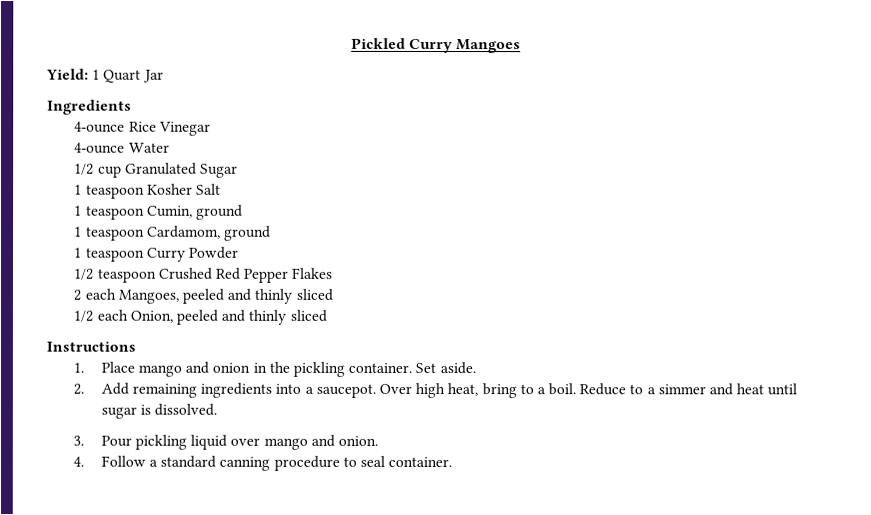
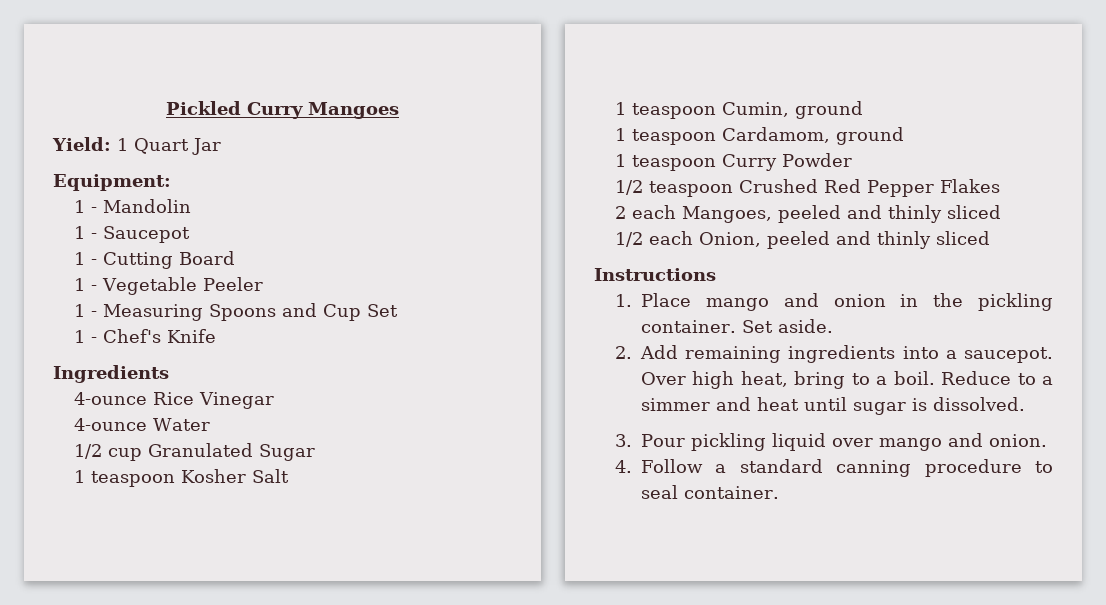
(164, 76) none -> [53,174,171,191] [74,199,192,213] [74,226,191,243] [74,251,236,269] [74,277,264,295] [74,303,399,321] [74,329,217,343] // Equipment: // 1 - Mandolin // 1 - Saucepot // 1 - Cutting Board // 1 - Vegetable Peeler // 1 - Measuring Spoons and Cup Set // 1 - Chef's Knife

